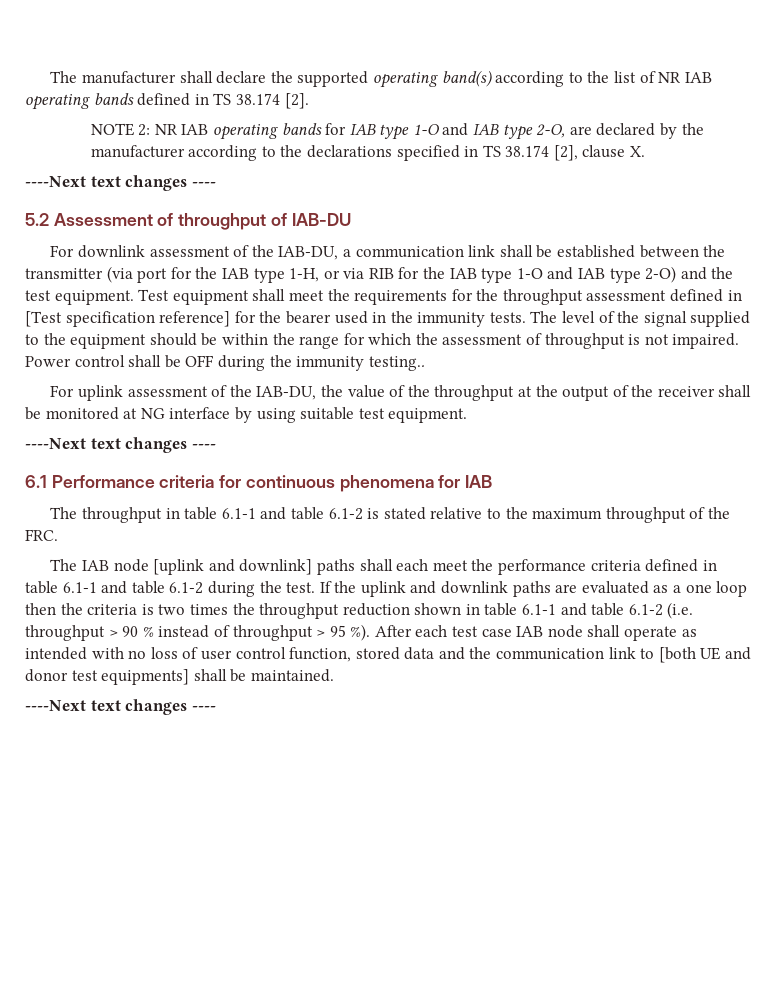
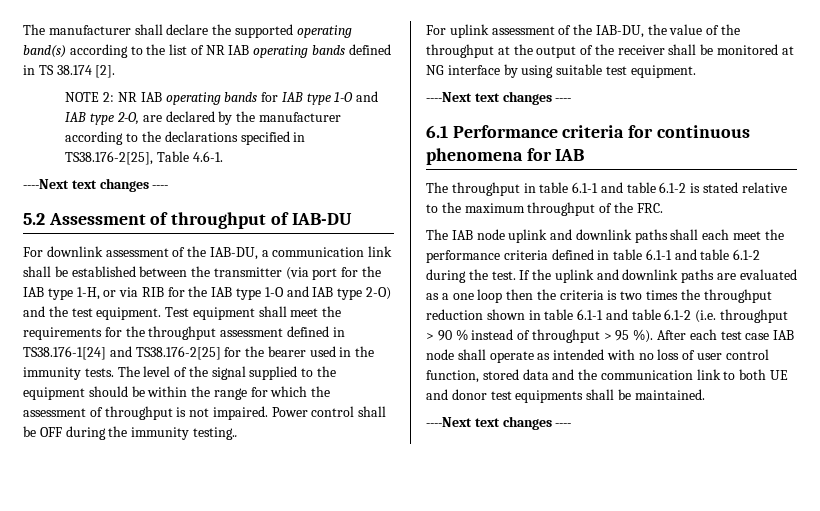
[482,145,646,161] TS 38.174 [2], clause X. -> [65,151,223,165] TS38.176-2[25], Table 4.6-1.
[25,311,231,327] [Test specification reference] -> [23,346,221,360] TS38.176-1[24] and TS38.176-2[25]
[153,559,313,575] [uplink and downlink] -> [508,229,632,243] uplink and downlink
[658,647,696,663] [both -> [739,369,767,380] both
[101,669,190,685] equipments] -> [515,390,584,403] equipments

